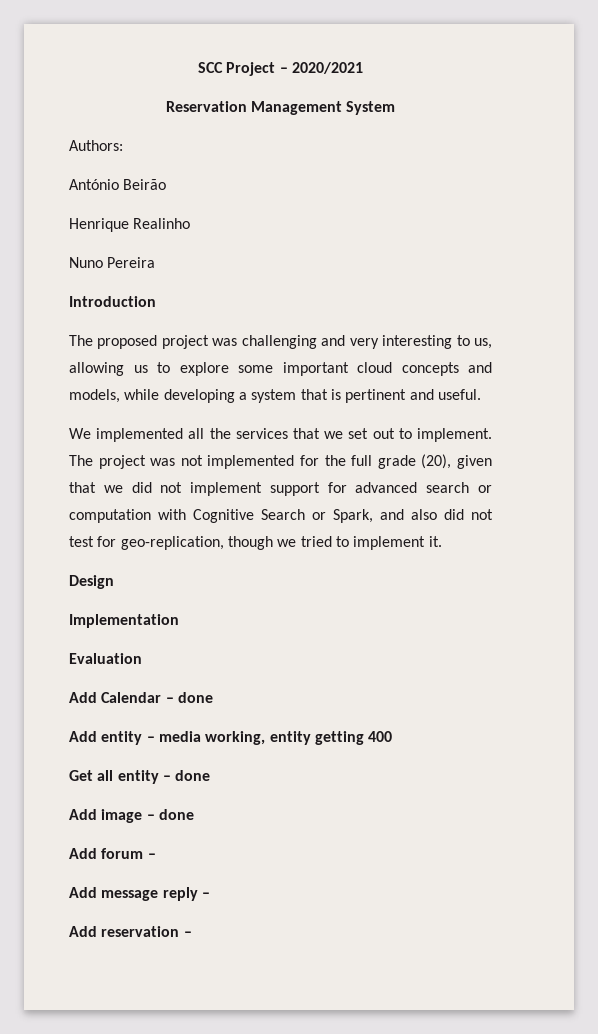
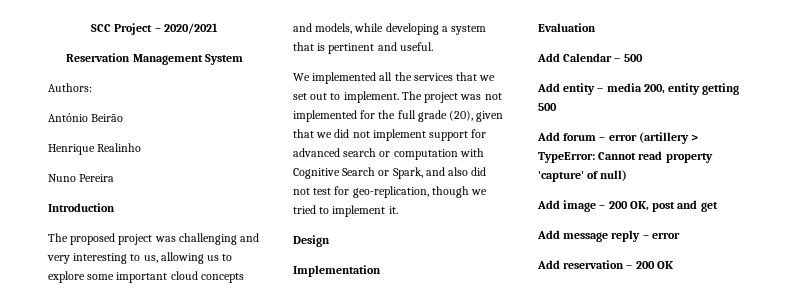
[177,692,213,703] done -> [623,54,643,62] 500
[205,731,266,745] working, -> [643,84,665,94] 200,
[368,731,393,742] [69,770,211,784] [69,809,194,823] [69,848,156,859] 400 // Get all entity – done // Add image – done // Add forum – -> [538,103,557,111] [537,132,699,144] [538,151,713,163] [538,170,628,182] [537,200,718,212] 500 // Add forum – error (artillery > TypeError: Cannot read property 'capture' of null) // Add image – 200 OK, post and get
(210, 895) none -> [651,232,680,239] error
(192, 934) none -> [635,261,674,269] 200 OK

